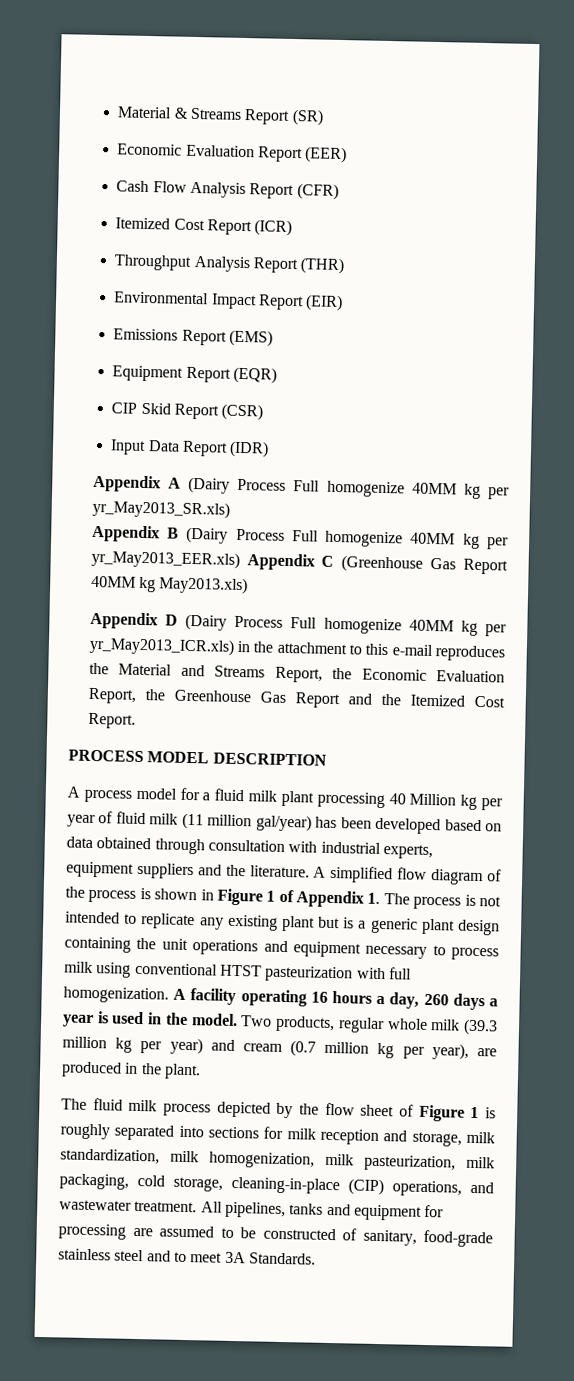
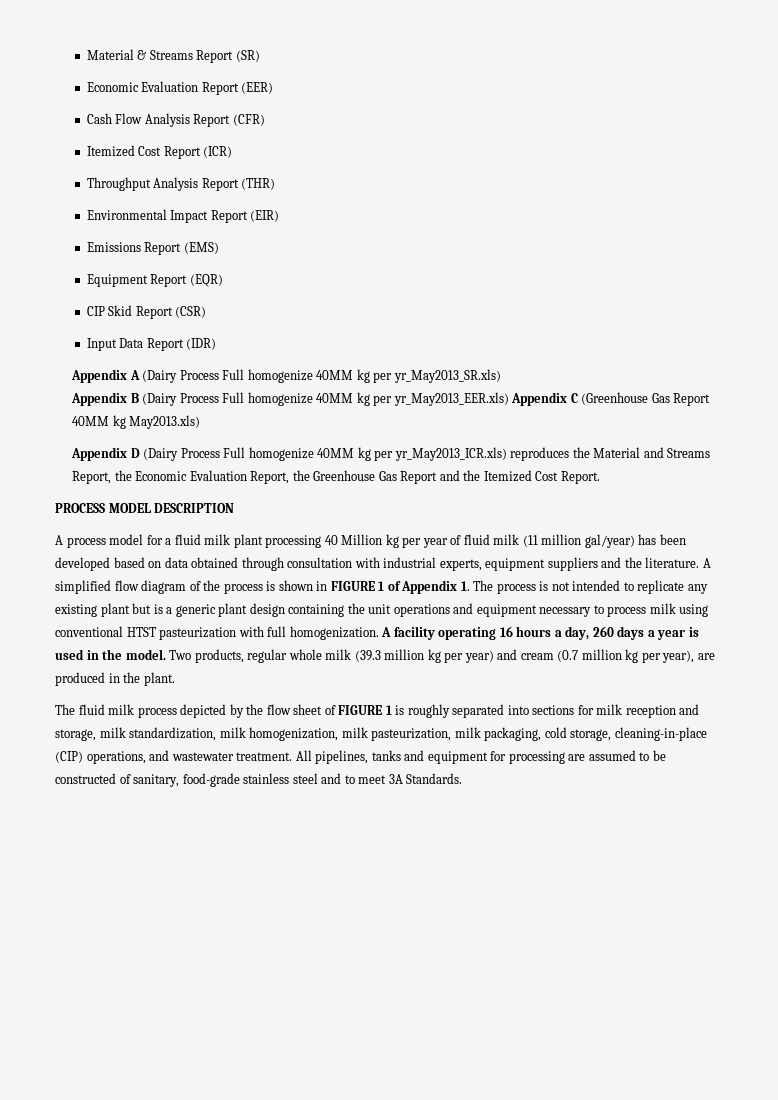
[237,640,433,657] in the attachment to this e-mail -> (507, 454) none
[216,888,263,906] Figure -> [330,581,375,591] FIGURE
[418,1104,465,1122] Figure -> [338,705,383,715] FIGURE

